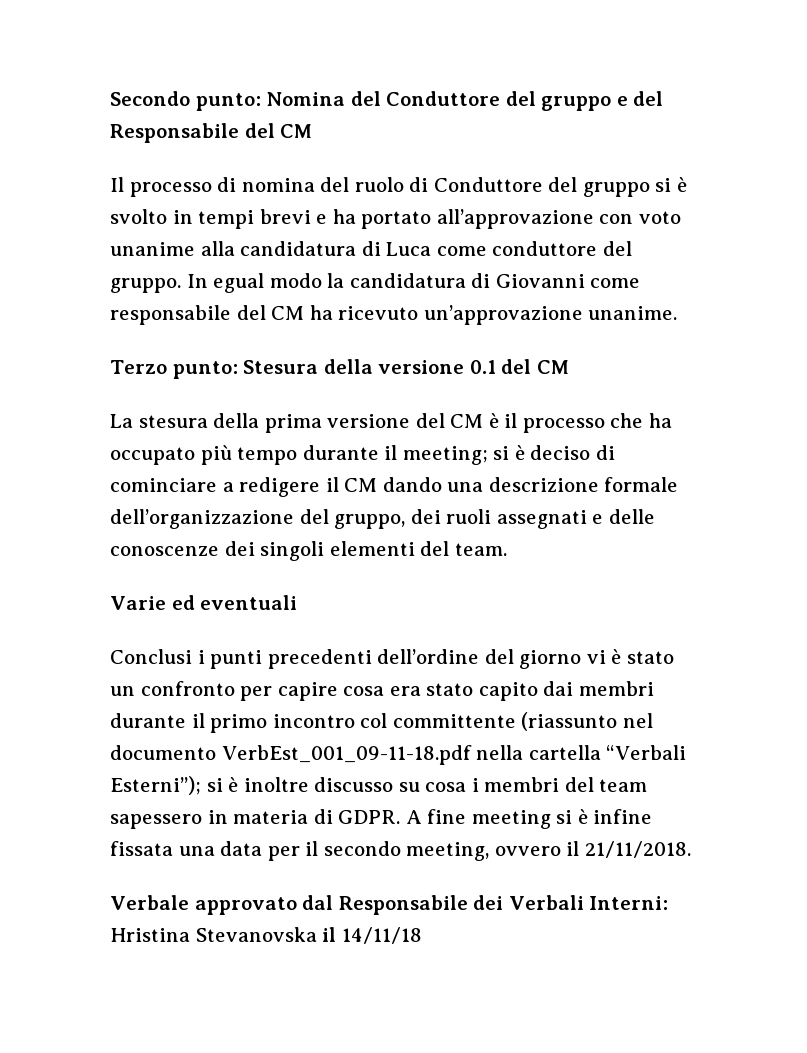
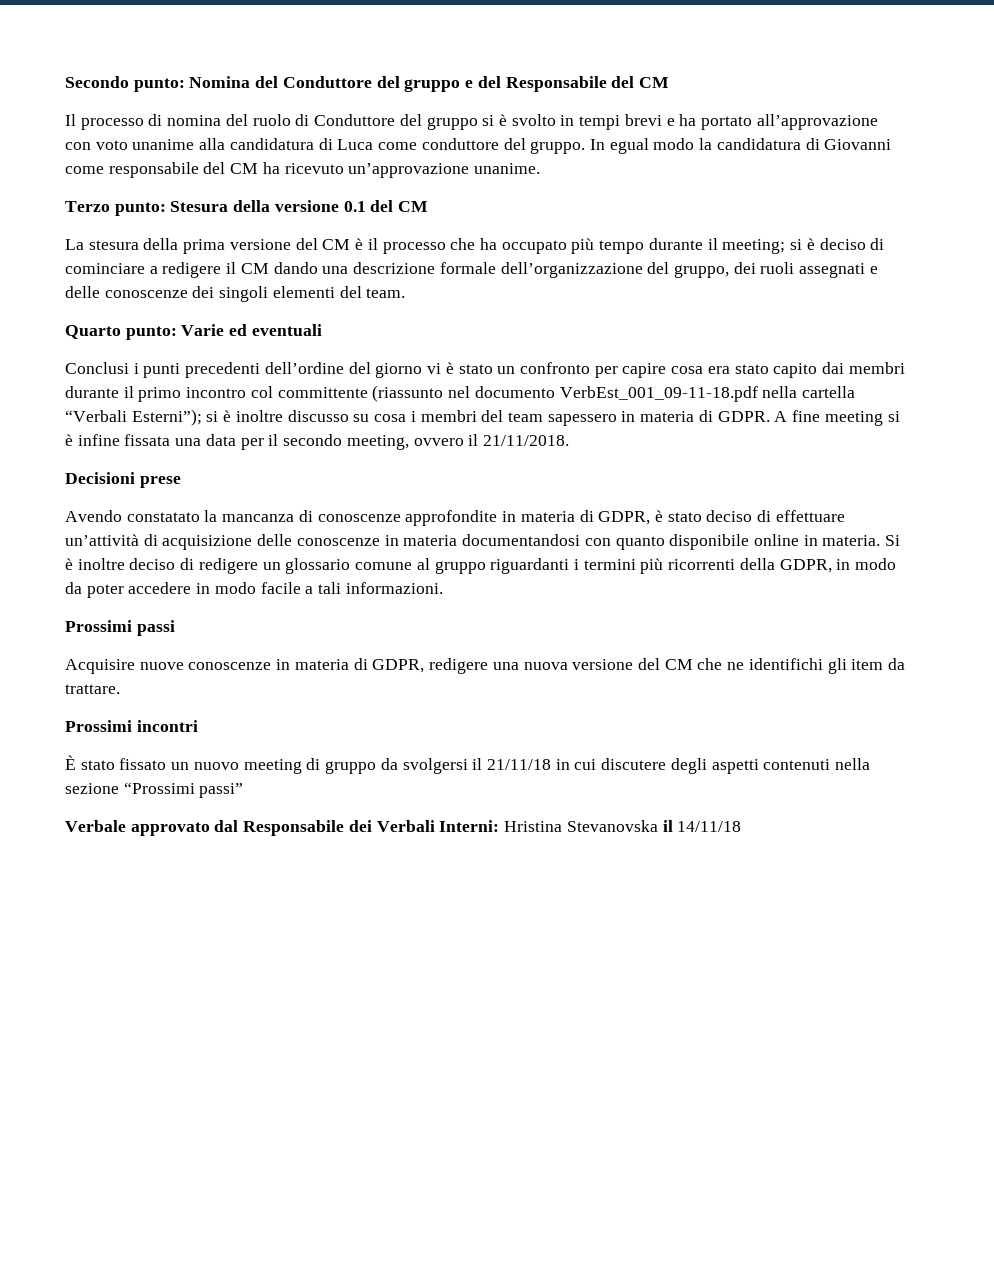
(507, 549) none -> [65,325,177,340] Quarto punto:
(691, 849) none -> [65,472,181,488] [65,510,845,526] [65,534,901,550] [65,558,897,574] [65,582,443,598] [65,620,175,636] [65,658,906,674] [65,684,120,694] [65,720,198,732] [65,755,871,774] [65,782,244,798] // Decisioni prese // Avendo constatato la mancanza di conoscenze approfondite in materia di GDPR, è stato deciso di effettuare un’attività di acquisizione delle conoscenze in materia documentandosi con quanto disponibile online in materia. Si è inoltre deciso di redigere un glossario comune al gruppo riguardanti i termini più ricorrenti della GDPR, in modo da poter accedere in modo facile a tali informazioni. // Prossimi passi // Acquisire nuove conoscenze in materia di GDPR, redigere una nuova versione del CM che ne identifichi gli item da trattare. // Prossimi incontri // È stato fissato un nuovo meeting di gruppo da svolgersi il 21/11/18 in cui discutere degli aspetti contenuti nella sezione “Prossimi passi”

